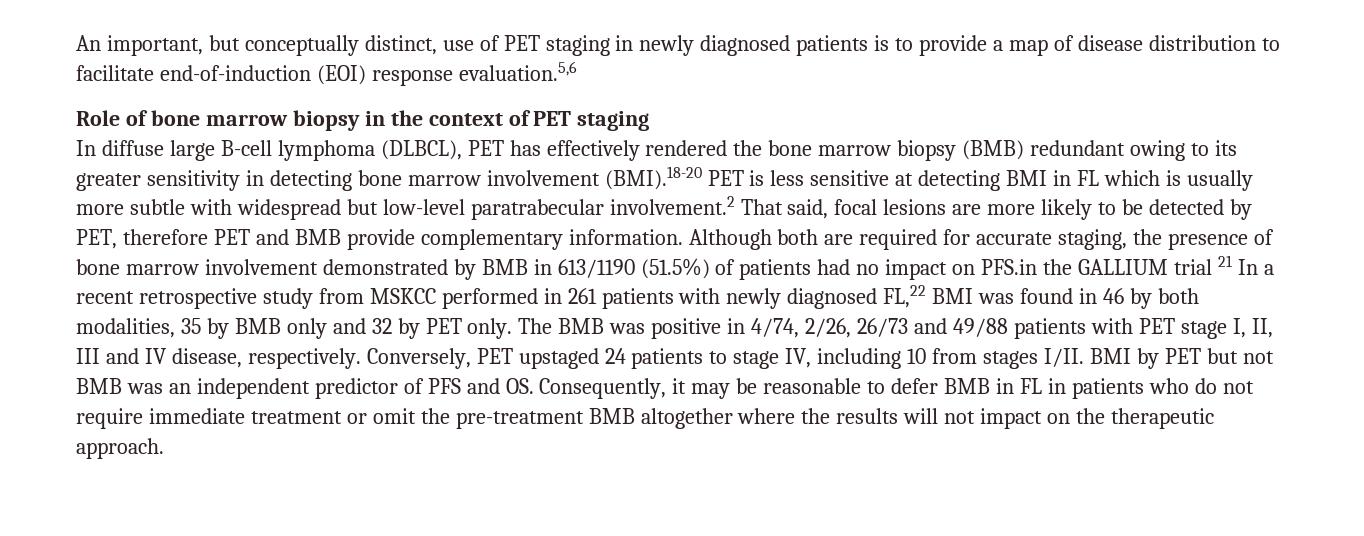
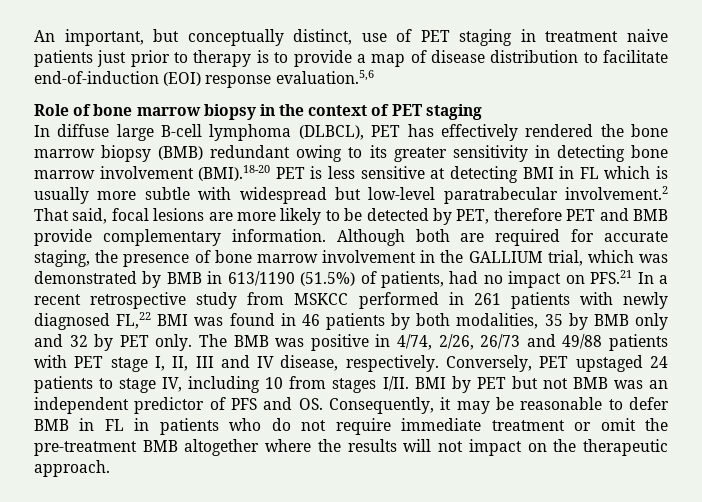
[639,35,869,56] newly diagnosed patients -> [545,29,668,42] [34,50,252,67] treatment naive patients just prior to therapy
(318, 267) none -> [420,250,668,266] in the GALLIUM trial, which was
[739,259,812,280] patients -> [381,271,444,288] patients,
[981,255,1232,275] PFS.in the GALLIUM trial 21 -> [590,270,633,284] PFS.21
(1124, 296) none -> [326,313,385,330] patients

